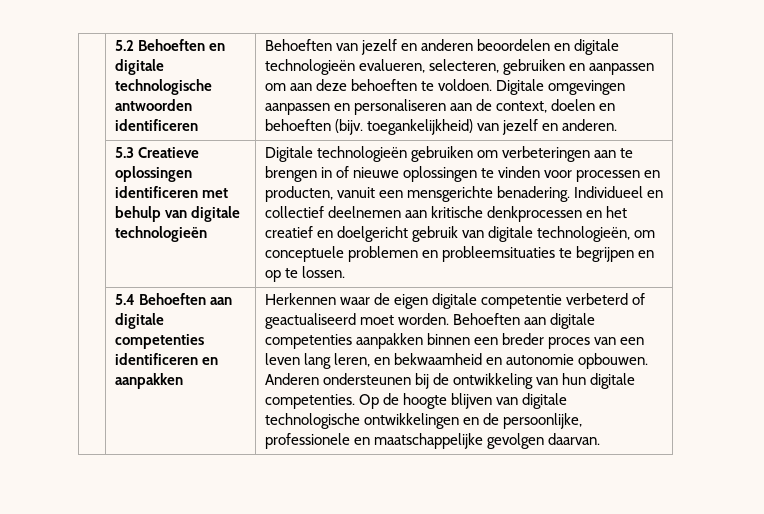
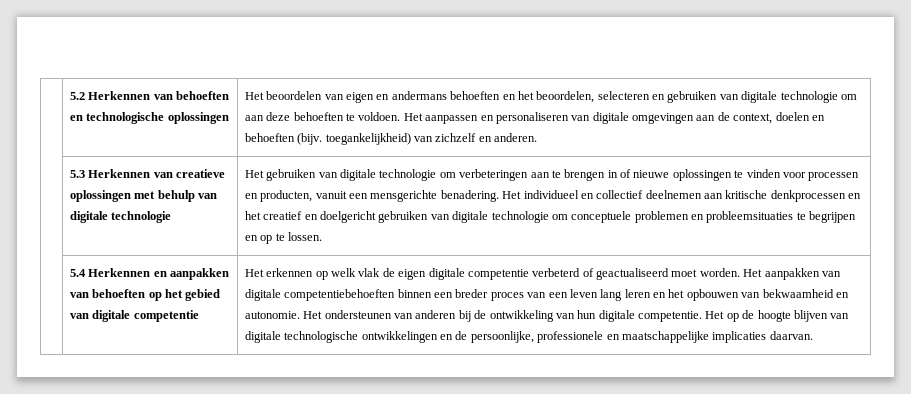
[137,39,225,51] [114,59,164,75] [114,79,212,95] [114,99,192,111] [114,119,198,131] [264,39,619,55] [264,59,654,75] Behoeften en digitale technologische antwoorden identificeren | Behoeften van jezelf en anderen beoordelen en digitale technologieën evalueren, selecteren, gebruiken en aanpassen -> [88,91,230,100] [69,112,229,124] [244,91,838,103] Herkennen van behoeften en technologische oplossingen | Het beoordelen van eigen en andermans behoeften en het beoordelen, selecteren en gebruiken van digitale technologie
[495,79,625,95] Digitale omgevingen -> [403,113,423,121] Het
(446, 107) none -> [571,112,695,124] van digitale omgevingen
[501,119,538,135] jezelf -> [435,133,477,142] zichzelf
[137,147,199,158] [114,166,192,182] [114,186,228,198] [114,206,240,222] [114,226,207,242] [264,146,473,162] Creatieve oplossingen identificeren met behulp van digitale technologieën | Digitale technologieën gebruiken -> [88,169,226,178] [69,190,218,202] [69,211,172,223] [244,169,437,181] Herkennen van creatieve oplossingen met behulp van digitale technologie | Het gebruiken van digitale technologie
[573,186,643,198] Individueel -> [502,190,579,199] Het individueel
[411,226,630,242] gebruik van digitale technologieën, -> [378,211,549,223] gebruiken van digitale technologie
[138,293,232,305] [114,313,164,329] [114,334,204,349] [114,353,218,365] [114,373,183,389] [264,293,370,305] Behoeften aan digitale competenties identificeren en aanpakken | Herkennen waar -> [88,268,230,280] [69,289,221,301] [69,310,199,322] [244,268,381,280] Herkennen en aanpakken van behoeften op het gebied van digitale competentie | Het erkennen op welk vlak
[452,313,595,329] [264,333,423,349] Behoeften aan digitale competenties aanpakken -> [743,268,841,280] [244,289,396,301] Het aanpakken van digitale competentiebehoeften
[333,353,648,369] [264,373,411,385] leren, en bekwaamheid en autonomie opbouwen. Anderen ondersteunen -> [624,289,849,301] [244,310,457,319] leren en het opbouwen van bekwaamheid en autonomie. Het ondersteunen van anderen
[264,394,379,409] competenties. Op -> [638,311,739,322] competentie. Het op
[486,433,544,449] gevolgen -> [712,331,767,343] implicaties

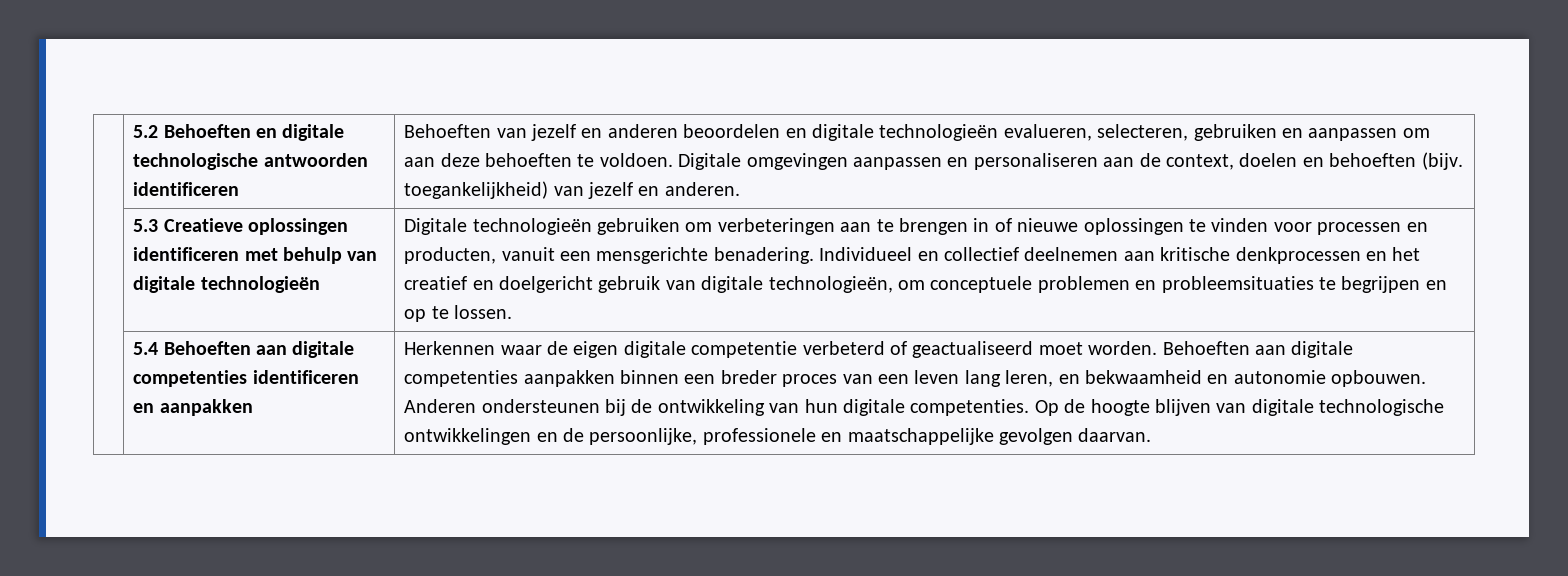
[88,91,230,100] [69,112,229,124] [244,91,838,103] Herkennen van behoeften en technologische oplossingen | Het beoordelen van eigen en andermans behoeften en het beoordelen, selecteren en gebruiken van digitale technologie -> [163,124,345,141] [133,153,368,170] [133,182,240,196] [404,124,1398,141] Behoeften en digitale technologische antwoorden identificeren | Behoeften van jezelf en anderen beoordelen en digitale technologieën evalueren, selecteren, gebruiken en aanpassen
[403,113,423,121] Het -> [678,153,848,170] Digitale omgevingen
[571,112,695,124] van digitale omgevingen -> (1098, 161) none
[435,133,477,142] zichzelf -> [588,182,634,199] jezelf
[88,169,226,178] [69,190,218,202] [69,211,172,223] [244,169,437,181] Herkennen van creatieve oplossingen met behulp van digitale technologie | Het gebruiken van digitale technologie -> [163,218,349,235] [133,247,378,264] [133,276,320,293] [404,218,681,235] Creatieve oplossingen identificeren met behulp van digitale technologieën | Digitale technologieën gebruiken
[502,190,579,199] Het individueel -> [819,247,913,261] Individueel
[378,211,549,223] gebruiken van digitale technologie -> [598,276,893,293] gebruik van digitale technologieën,
[88,268,230,280] [69,289,221,301] [69,310,199,322] [244,268,381,280] Herkennen en aanpakken van behoeften op het gebied van digitale competentie | Het erkennen op welk vlak -> [163,341,355,358] [133,370,359,387] [133,399,253,416] [404,341,542,355] Behoeften aan digitale competenties identificeren en aanpakken | Herkennen waar
[743,268,841,280] [244,289,396,301] Het aanpakken van digitale competentiebehoeften -> [1162,341,1354,358] [404,370,615,387] Behoeften aan digitale competenties aanpakken
[624,289,849,301] [244,310,457,319] leren en het opbouwen van bekwaamheid en autonomie. Het ondersteunen van anderen -> [1005,370,1427,387] [404,399,600,413] leren, en bekwaamheid en autonomie opbouwen. Anderen ondersteunen
[638,311,739,322] competentie. Het op -> [910,399,1059,416] competenties. Op
[712,331,767,343] implicaties -> [999,428,1074,445] gevolgen

